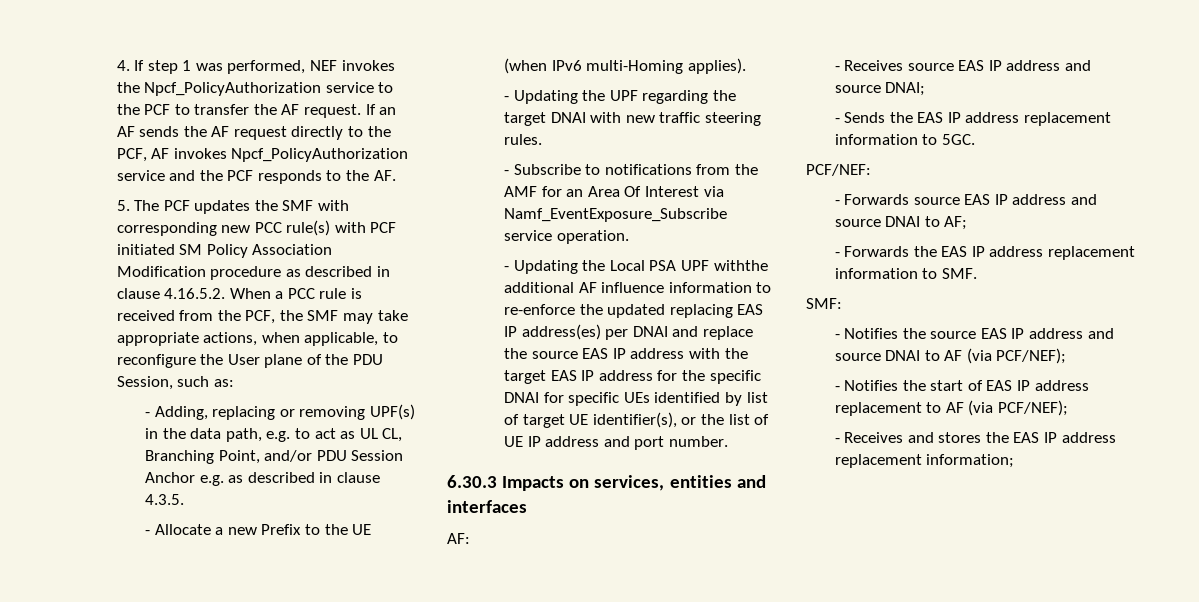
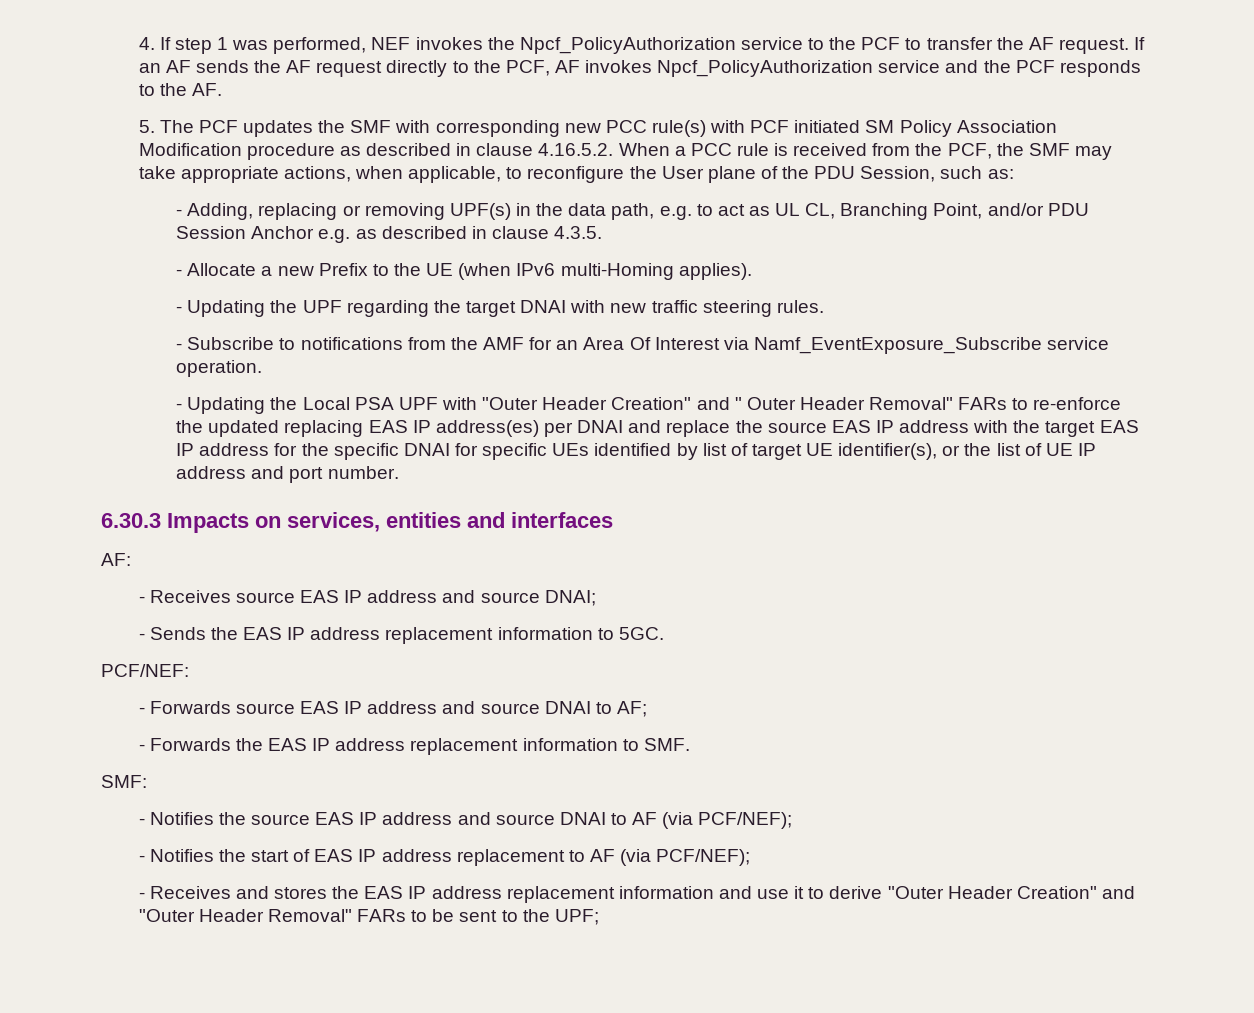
[713,260,768,271] [504,282,752,293] withthe additional AF influence information -> [441,397,1008,410] with "Outer Header Creation" and " Outer Header Removal" FARs
[926,454,1015,468] information; -> [618,886,1135,899] [138,909,599,925] information and use it to derive "Outer Header Creation" and "Outer Header Removal" FARs to be sent to the UPF;

